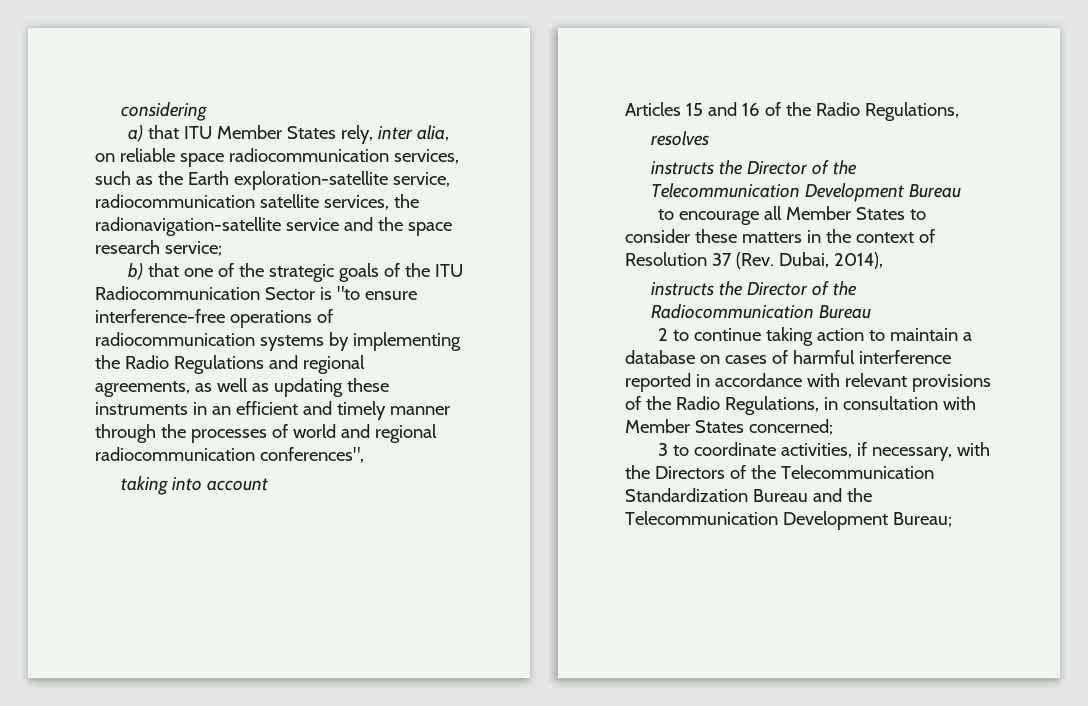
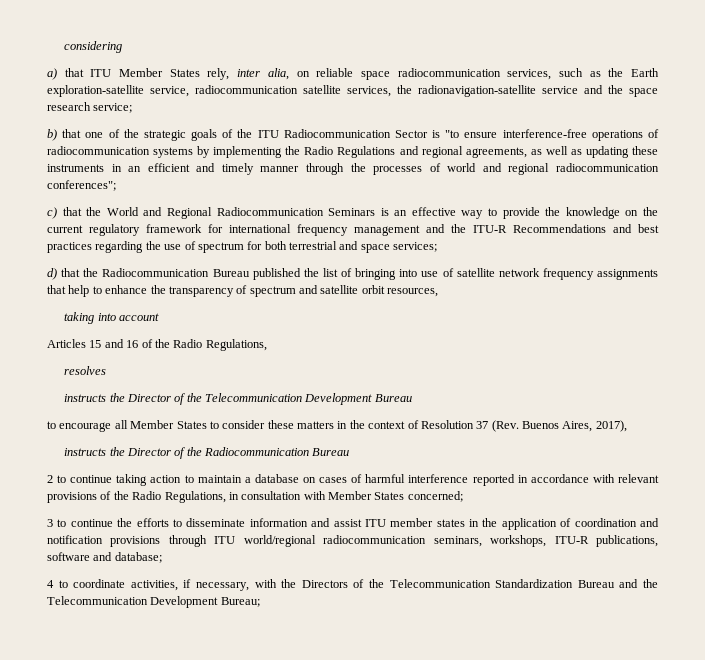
[259,447,364,463] conferences", -> [47,180,116,191] [47,207,658,219] [47,224,659,236] [47,241,438,253] [47,268,658,280] [47,285,439,297] conferences"; // c) that the World and Regional Radiocommunication Seminars is an effective way to provide the knowledge on the current regulatory framework for international frequency management and the ITU-R Recommendations and best practices regarding the use of spectrum for both terrestrial and space services; // d) that the Radiocommunication Bureau published the list of bringing into use of satellite network frequency assignments that help to enhance the transparency of spectrum and satellite orbit resources,
[778,252,883,269] Dubai, 2014), -> [522,420,627,432] Buenos Aires, 2017),
(689, 450) none -> [70,518,660,530] [47,535,659,547] [47,552,162,563] [47,580,68,588] continue the efforts to disseminate information and assist ITU member states in the application of coordination and notification provisions through ITU world/regional radiocommunication seminars, workshops, ITU-R publications, software and database; // 4 to

